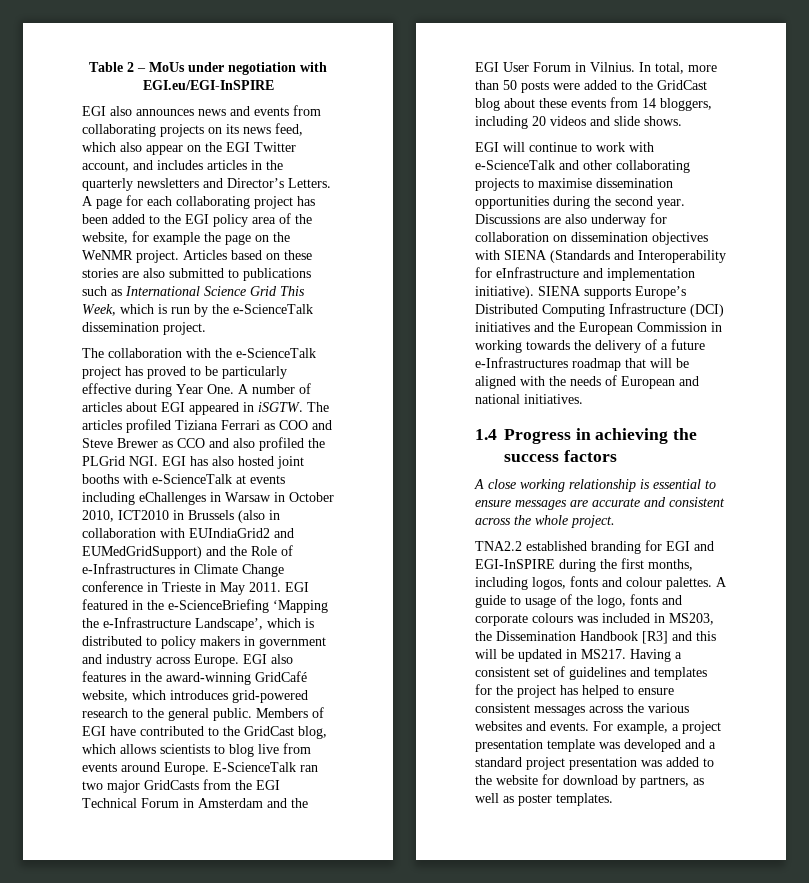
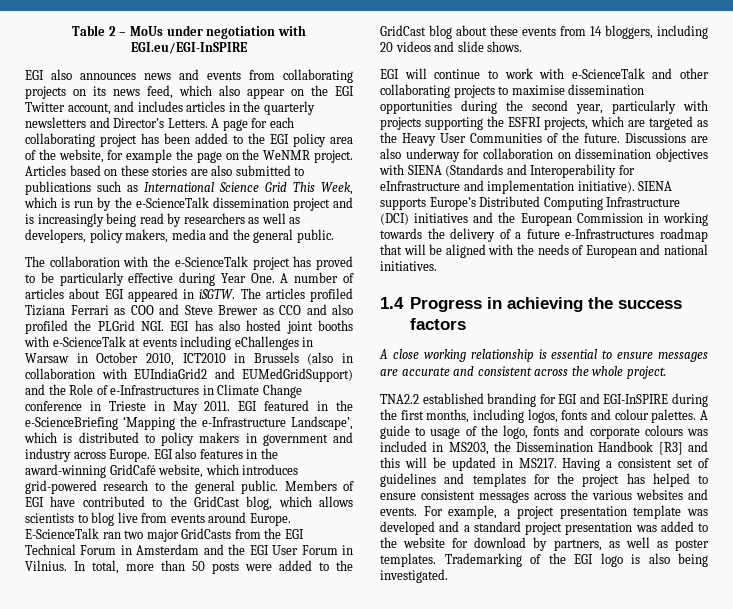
[163,322,206,335] project. -> [292,197,353,211] [25,213,301,227] [25,229,334,243] project and is increasingly being read by researchers as well as developers, policy makers, media and the general public.
[657,199,685,209] year. -> [576,100,708,114] [380,116,708,130] [380,132,620,146] year, particularly with projects supporting the ESFRI projects, which are targeted as the Heavy User Communities of the future.
(613, 799) none -> [444,553,708,567] [380,569,448,583] Trademarking of the EGI logo is also being investigated.

